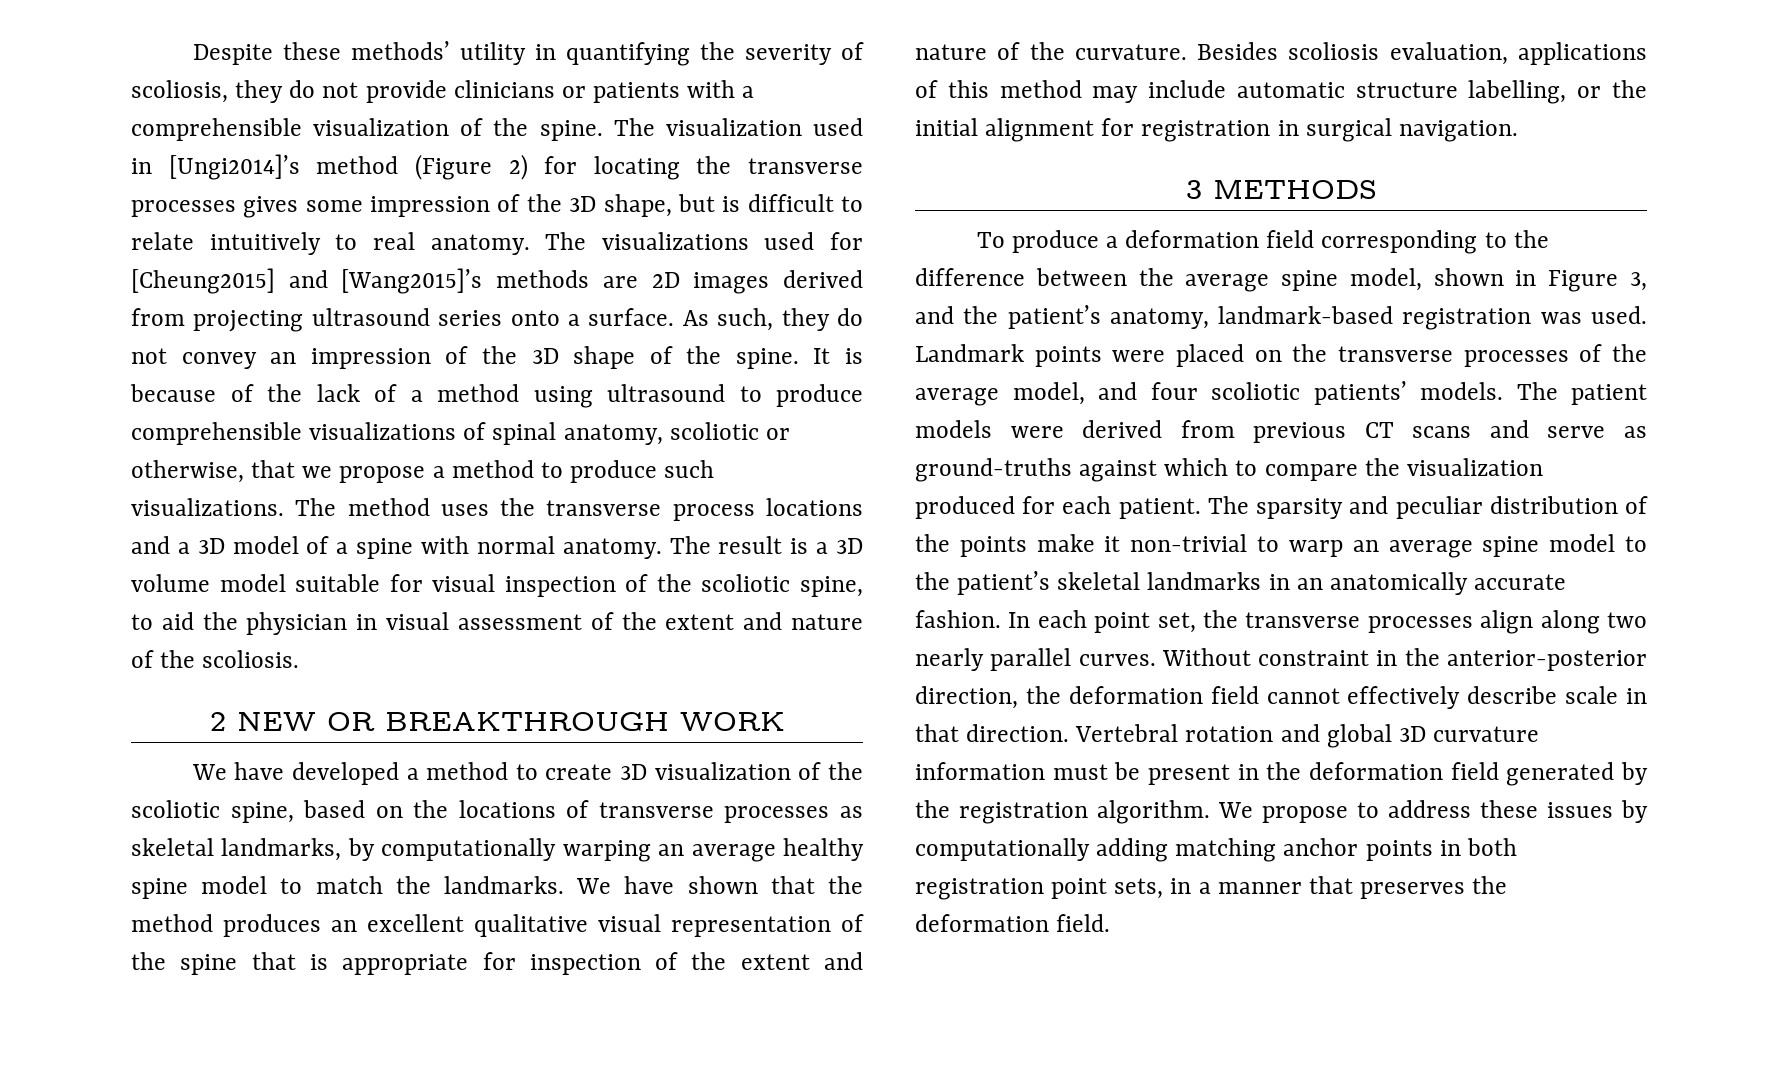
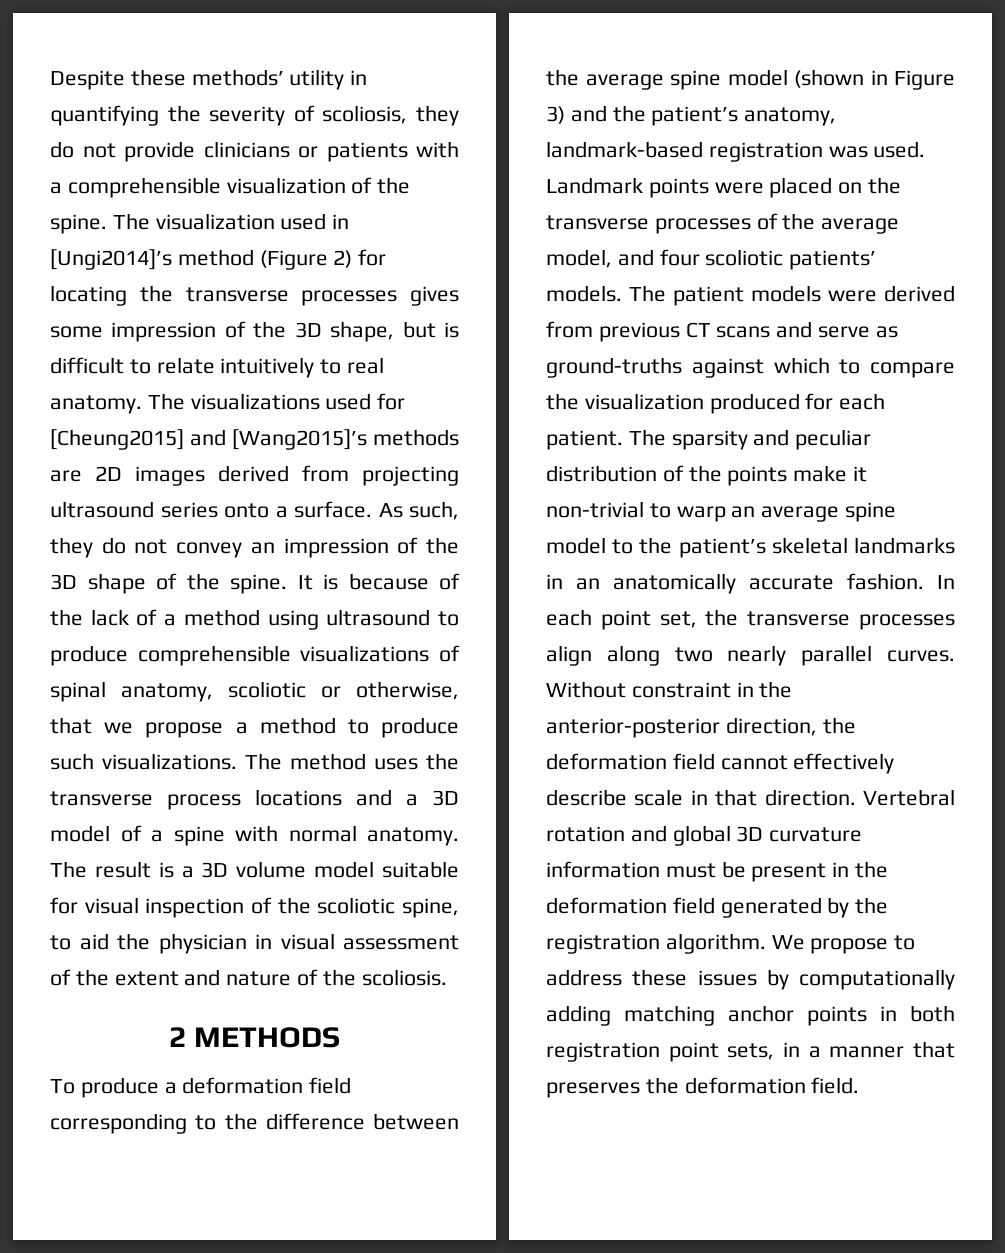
[236,712,785,731] [191,762,863,785] [131,800,863,823] [131,838,864,862] [131,876,864,899] [131,914,864,937] [131,952,863,975] [915,42,1647,65] [915,80,1647,104] [915,118,1518,142] [1185,180,1202,199] NEW OR BREAKTHROUGH WORK // We have developed a method to create 3D visualization of the scoliotic spine, based on the locations of transverse processes as skeletal landmarks, by computationally warping an average healthy spine model to match the landmarks. We have shown that the method produces an excellent qualitative visual representation of the spine that is appropriate for inspection of the extent and nature of the curvature. Besides scoliosis evaluation, applications of this method may include automatic structure labelling, or the initial alignment for registration in surgical navigation. // 3 -> (186, 1037) none
[1349,268,1504,291] model, shown -> [727,69,864,88] model (shown
[1630,272,1647,291] 3, -> [546,106,565,124] 3)

